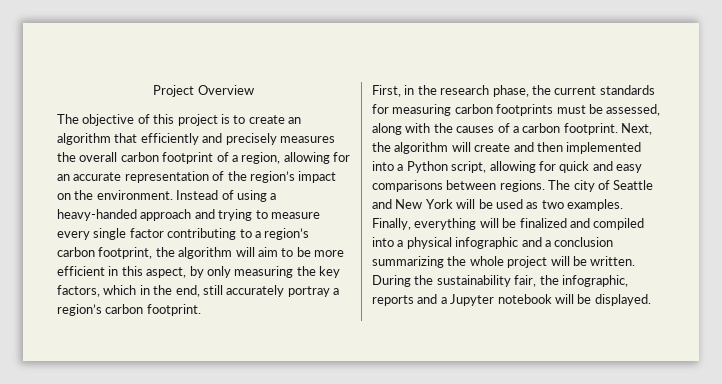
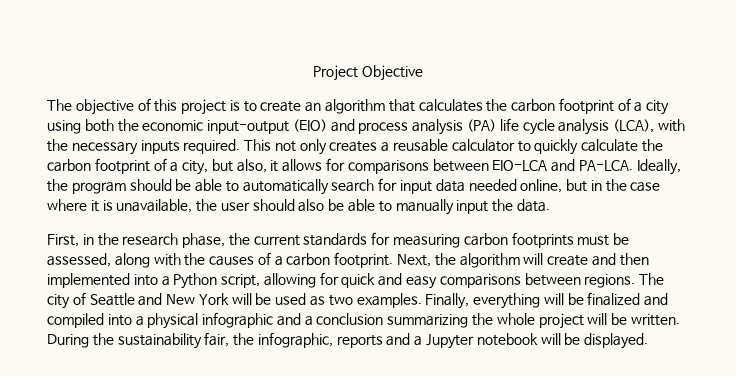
[197,85,254,95] Overview -> [361,65,423,81] Objective
[140,133,335,145] [57,152,350,164] [57,171,337,183] [57,190,277,202] [57,209,320,221] [57,228,310,240] [57,247,344,259] [57,266,340,278] [57,285,339,297] [57,304,201,316] efficiently and precisely measures the overall carbon footprint of a region, allowing for an accurate representation of the region’s impact on the environment. Instead of using a heavy-handed approach and trying to measure every single factor contributing to a region’s carbon footprint, the algorithm will aim to be more efficient in this aspect, by only measuring the key factors, which in the end, still accurately portray a region’s carbon footprint. -> [418,98,670,115] [47,118,685,135] [47,139,663,155] [47,158,681,175] [47,178,661,195] [47,199,550,215] calculates the carbon footprint of a city using both the economic input-output (EIO) and process analysis (PA) life cycle analysis (LCA), with the necessary inputs required. This not only creates a reusable calculator to quickly calculate the carbon footprint of a city, but also, it allows for comparisons between EIO-LCA and PA-LCA. Ideally, the program should be able to automatically search for input data needed online, but in the case where it is unavailable, the user should also be able to manually input the data.

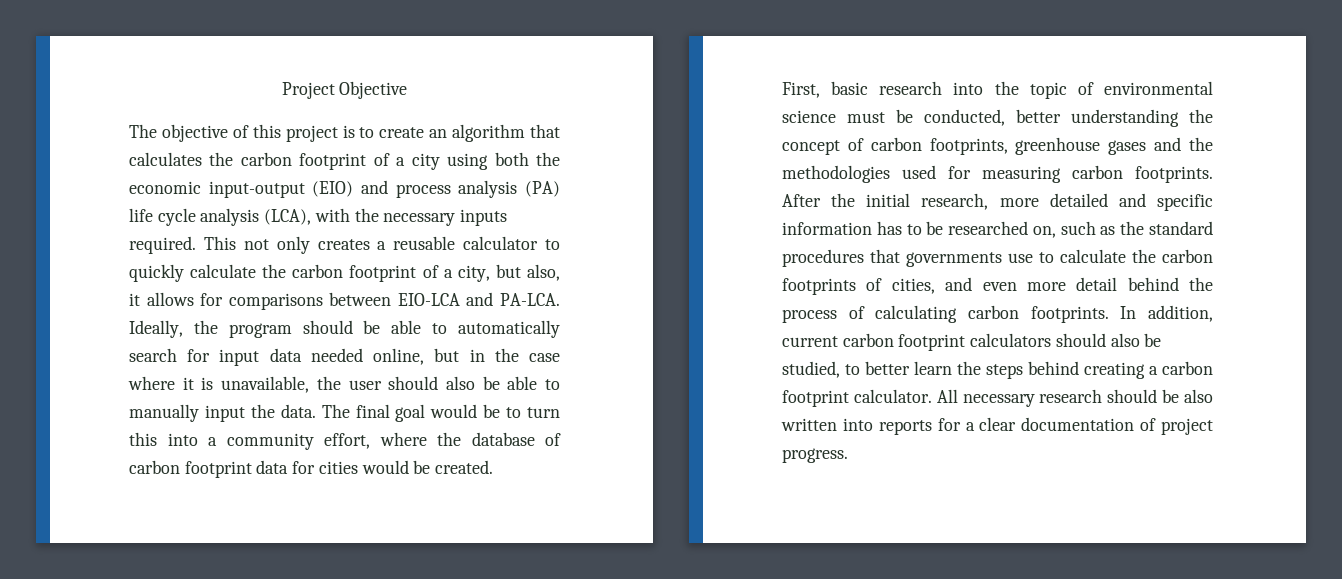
[47,232,630,248] [47,252,649,268] [47,272,665,289] [47,292,669,309] [47,312,680,329] [47,332,649,349] // First, in the research phase, the current standards for measuring carbon footprints must be assessed, along with the causes of a carbon footprint. Next, the algorithm will create and then implemented into a Python script, allowing for quick and easy comparisons between regions. The city of Seattle and New York will be used as two examples. Finally, everything will be finalized and compiled into a physical infographic and a conclusion summarizing the whole project will be written. During the sustainability fair, the infographic, reports and a Jupyter notebook will be displayed. -> [321,404,560,422] [129,432,561,450] [129,460,494,478] [782,81,1213,99] [782,109,1213,127] [782,137,1213,155] [782,165,1213,183] [782,193,1213,211] [782,221,1213,238] [782,249,1213,267] [782,277,1213,295] [782,305,1213,323] [782,333,1162,351] [782,361,1213,379] [782,389,1213,407] [781,417,1213,435] [782,448,848,463] The final goal would be to turn this into a community effort, where the database of carbon footprint data for cities would be created. // First, basic research into the topic of environmental science must be conducted, better understanding the concept of carbon footprints, greenhouse gases and the methodologies used for measuring carbon footprints. After the initial research, more detailed and specific information has to be researched on, such as the standard procedures that governments use to calculate the carbon footprints of cities, and even more detail behind the process of calculating carbon footprints. In addition, current carbon footprint calculators should also be studied, to better learn the steps behind creating a carbon footprint calculator. All necessary research should be also written into reports for a clear documentation of project progress.

